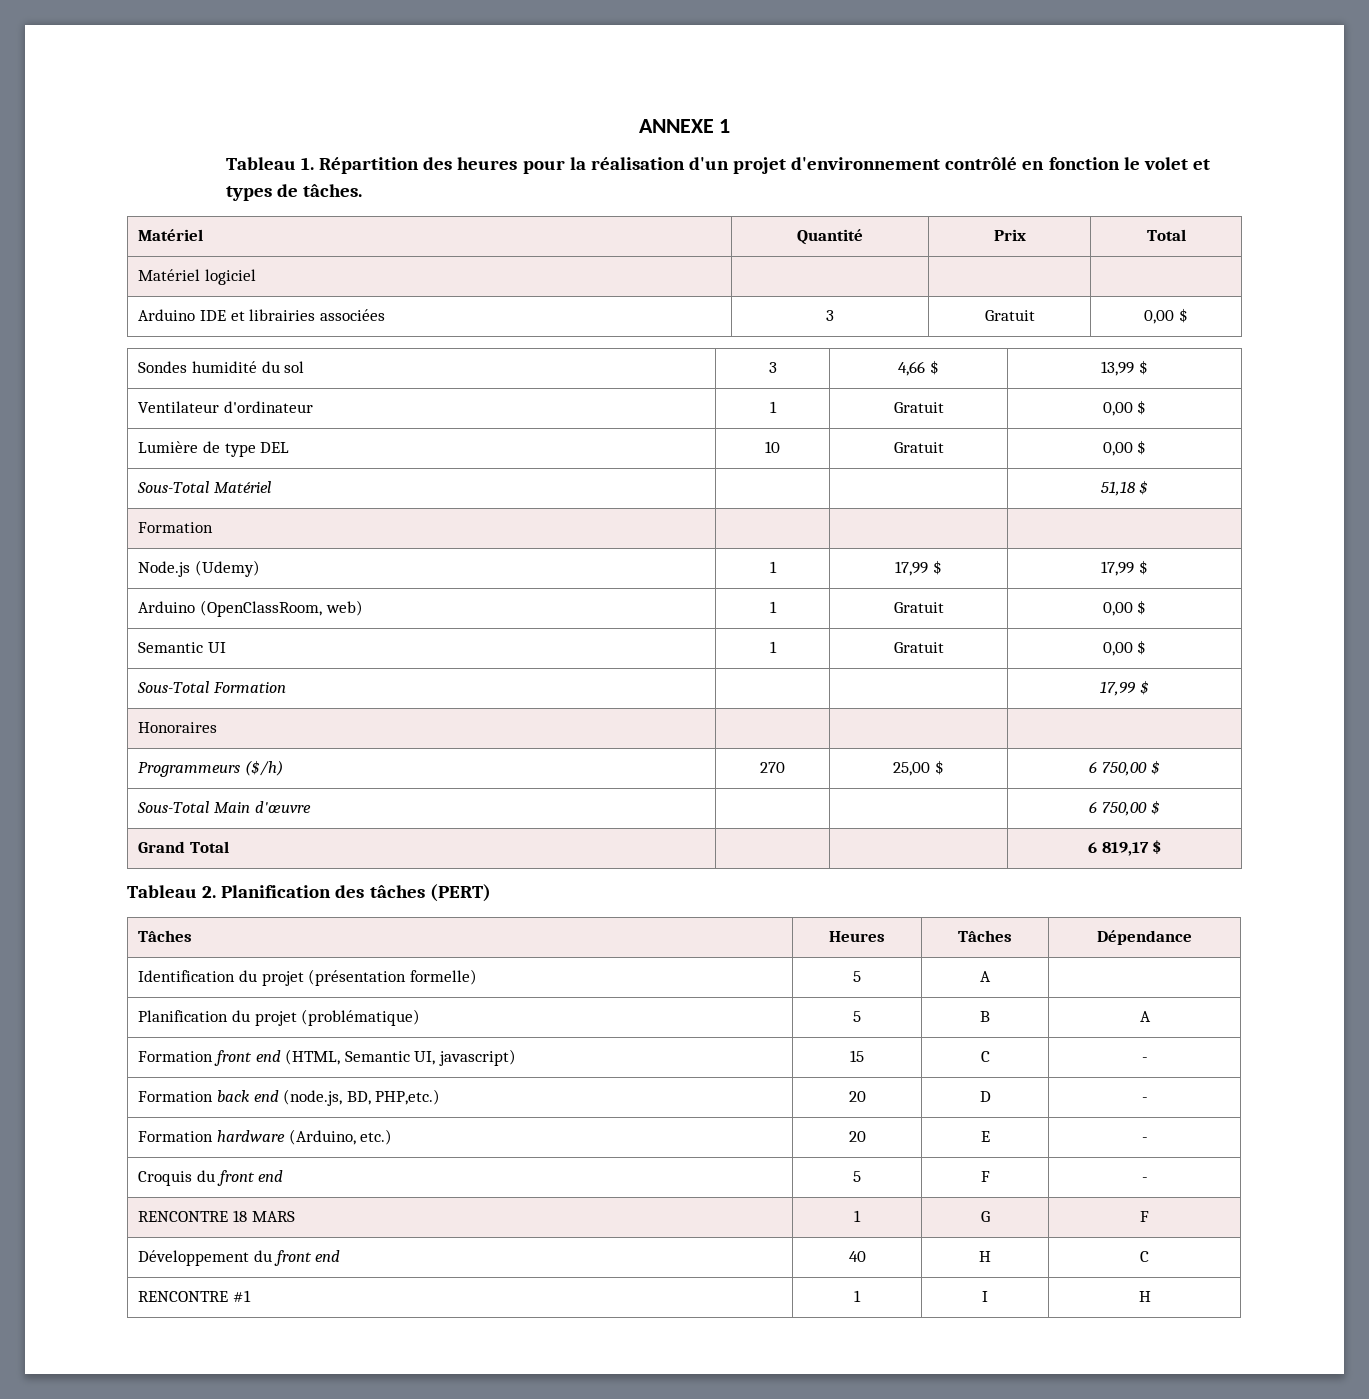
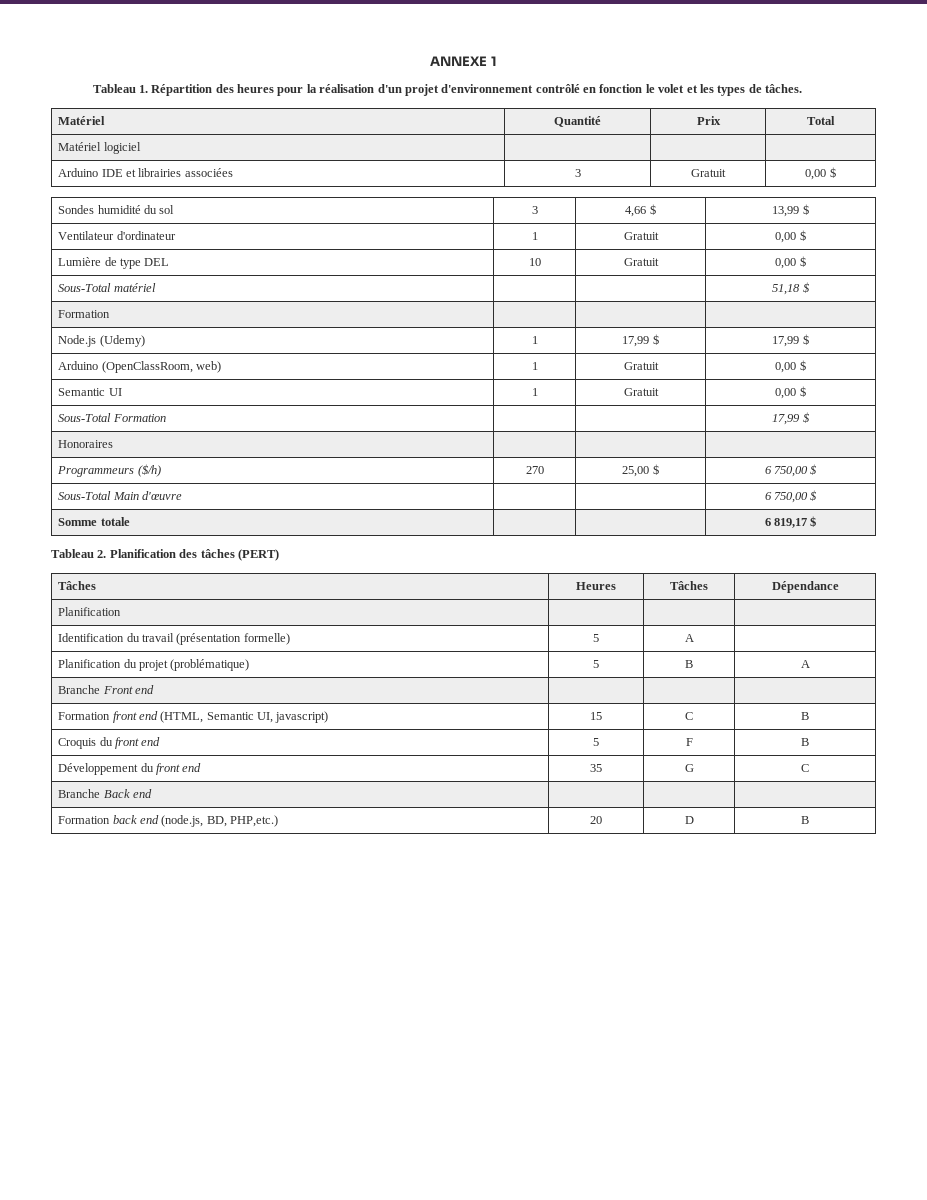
(1211, 164) none -> [699,84,714,93] les
[213,481,271,493] Matériel -> [113,283,156,292] matériel
[138,841,229,853] Grand Total -> [58,517,130,526] Somme totale
(1192, 937) none -> [58,607,122,616] // Planification | | |
[261,971,304,986] projet -> [141,633,174,642] travail
(1151, 1016) none -> [58,685,154,694] // Branche Front end | | |
[1141,1057,1148,1062] - -> [801,712,809,720] [58,737,161,749] [593,738,599,746] [685,738,693,746] [801,738,809,746] [58,763,202,775] [590,764,602,772] [684,764,694,772] [801,764,809,772] [58,789,152,798] B // Croquis du front end | 5 | F | B // Développement du front end | 35 | G | C // Branche Back end | | |
[1141,1097,1148,1102] [138,1129,393,1145] [848,1131,866,1142] [980,1131,990,1142] [1141,1137,1148,1142] [138,1170,284,1186] [853,1171,861,1182] [980,1171,990,1182] [1141,1177,1148,1182] [138,1210,295,1222] [854,1210,861,1222] [980,1211,990,1222] [1140,1211,1149,1222] [138,1250,341,1266] [848,1251,866,1262] [979,1251,991,1262] [1140,1251,1149,1262] [138,1290,251,1302] [854,1290,861,1302] [982,1291,988,1302] [1138,1291,1151,1302] - // Formation hardware (Arduino, etc.) | 20 | E | - // Croquis du front end | 5 | F | - // RENCONTRE 18 MARS | 1 | G | F // Développement du front end | 40 | H | C // RENCONTRE #1 | 1 | I | H -> [801,816,809,824] B

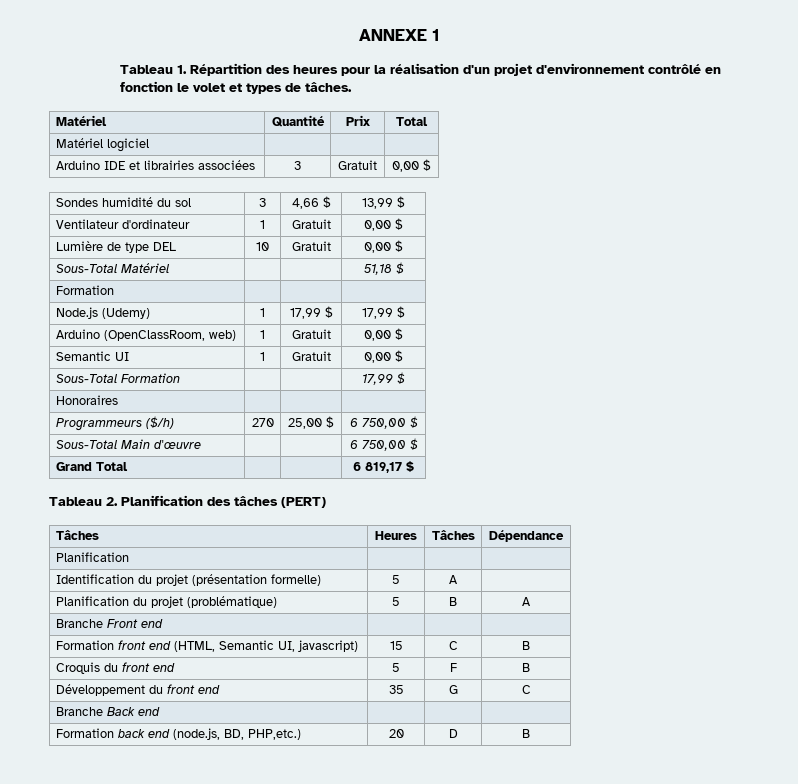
[699,84,714,93] les -> (242, 87) none
[113,283,156,292] matériel -> [120,263,170,273] Matériel
[58,517,130,526] Somme totale -> [55,462,128,471] Grand Total
[141,633,174,642] travail -> [155,574,188,586] projet

